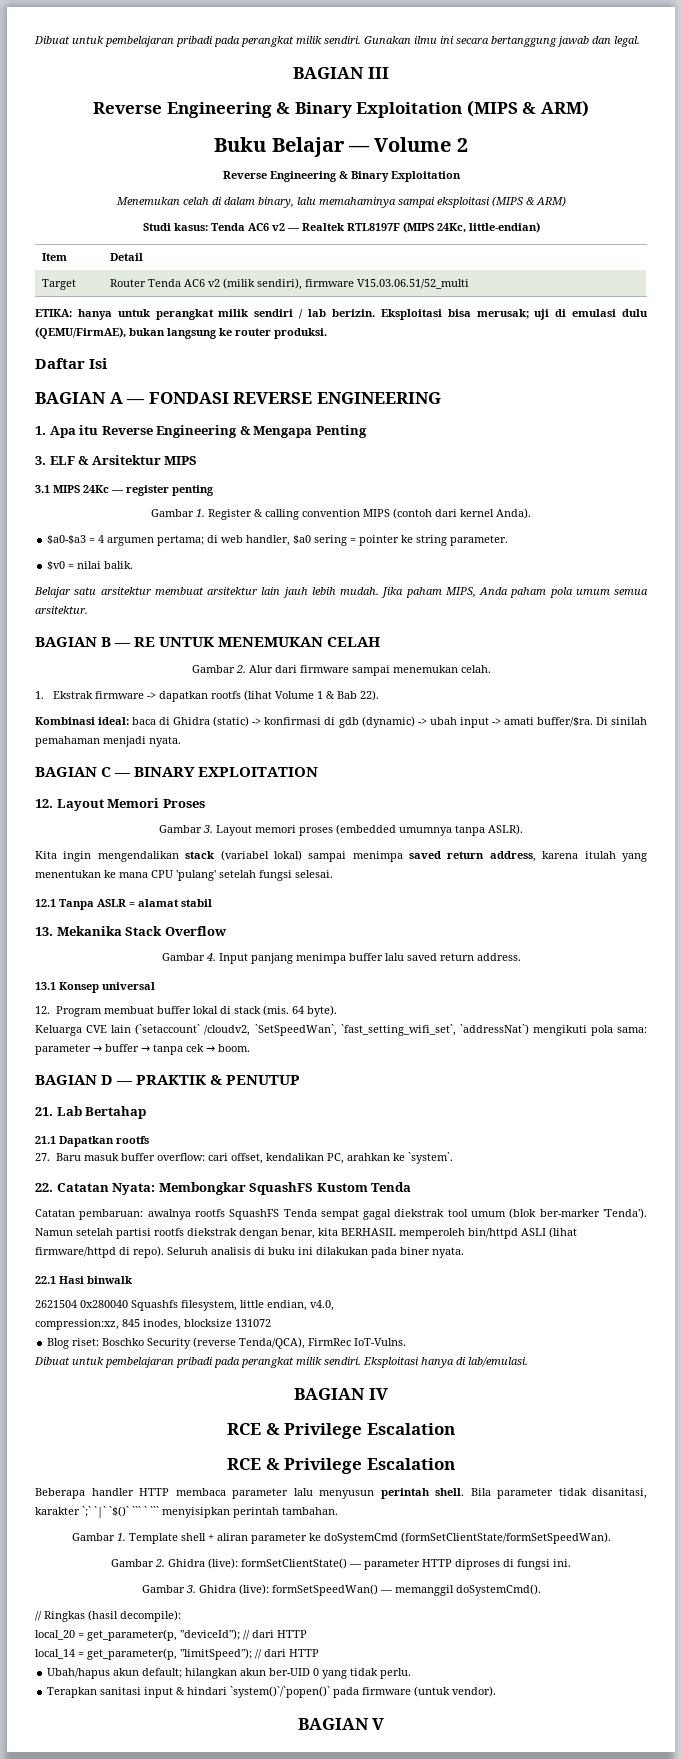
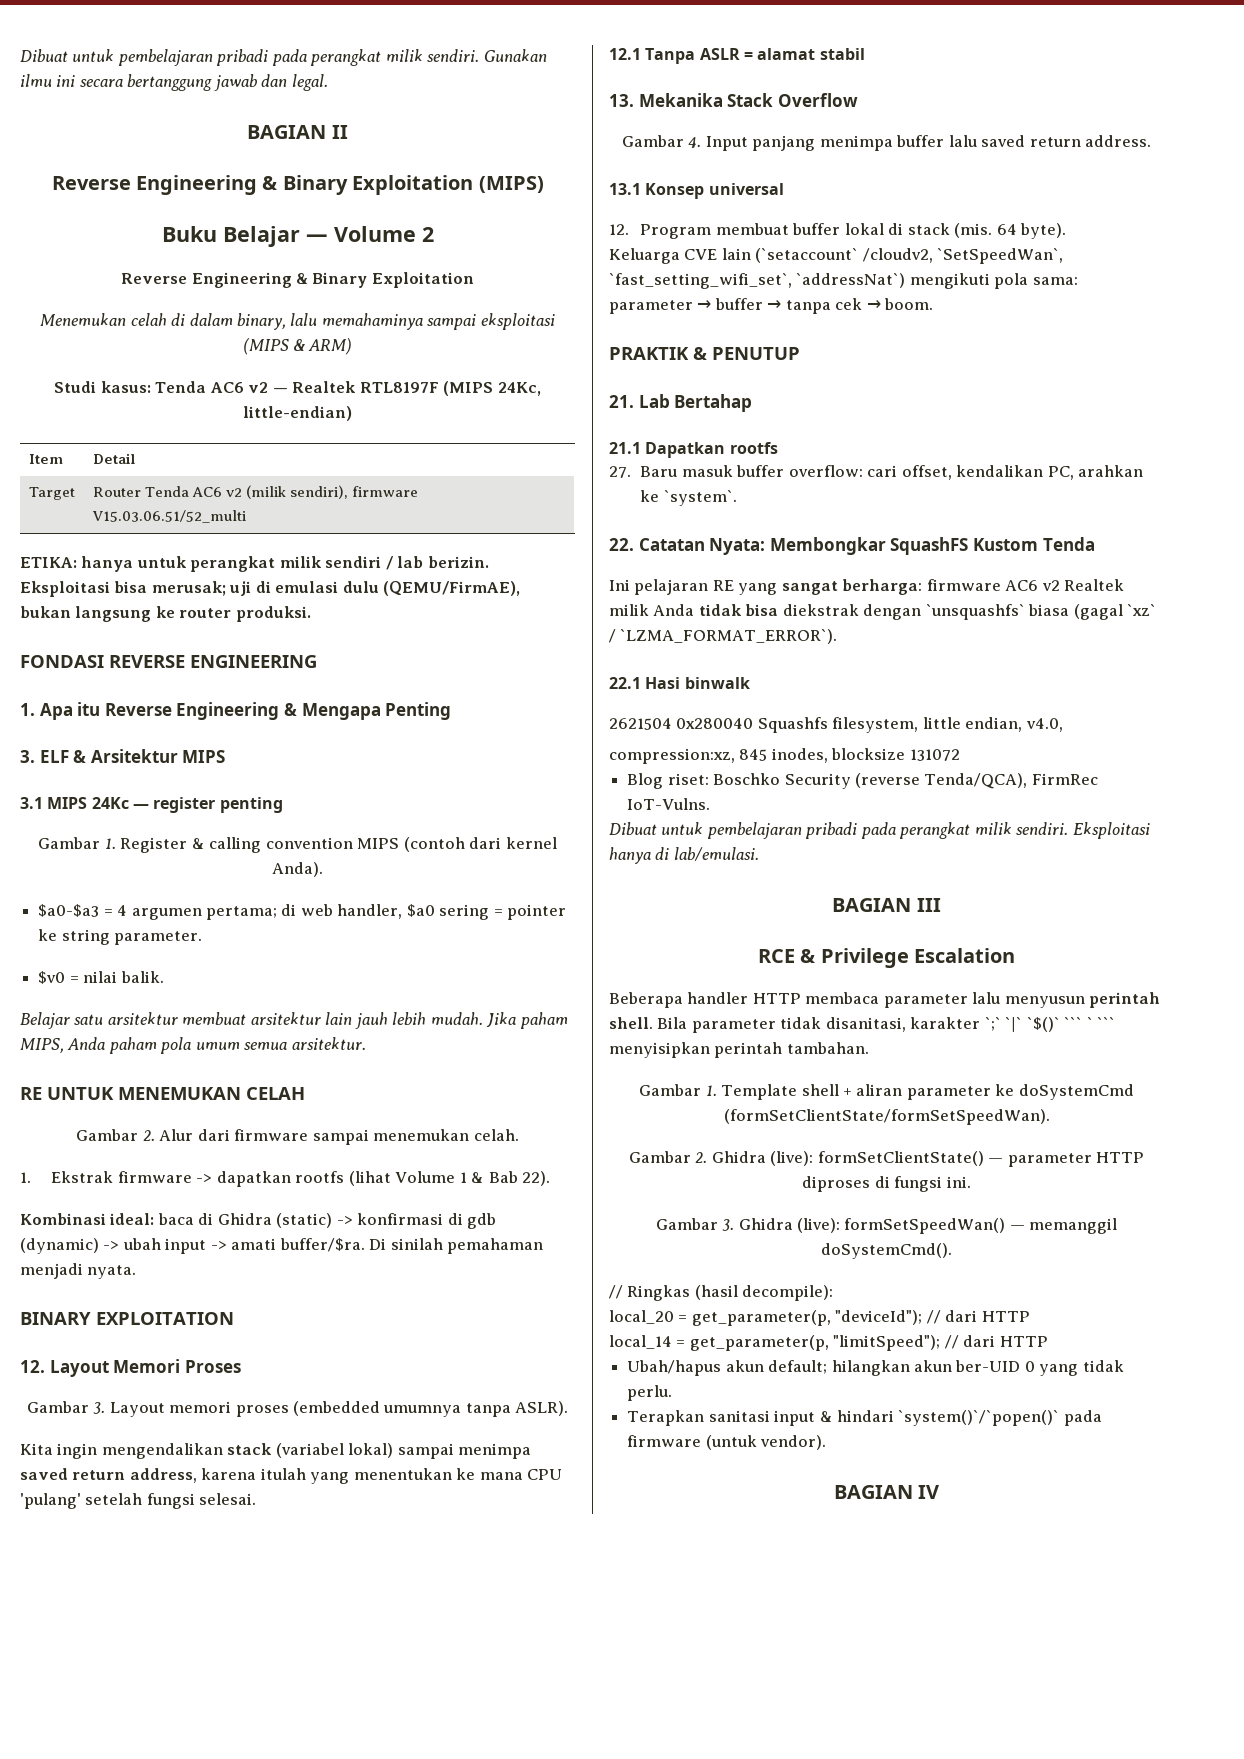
[367,67,389,79] [92,100,590,118] III // Reverse Engineering & Binary Exploitation (MIPS & ARM) -> [331,125,348,139] [51,175,544,195] II // Reverse Engineering & Binary Exploitation (MIPS)
[35,358,109,369] [35,392,146,404] Daftar Isi // BAGIAN A — -> (311, 614) none
[35,637,132,647] BAGIAN B — -> (366, 1043) none
[35,767,132,777] BAGIAN C — -> (137, 1272) none
[35,1075,134,1085] BAGIAN D — -> (934, 304) none
[35,1208,648,1220] [35,1227,577,1239] [35,1246,464,1258] Catatan pembaruan: awalnya rootfs SquashFS Tenda sempat gagal diekstrak tool umum (blok ber-marker 'Tenda'). Namun setelah partisi rootfs diekstrak dengan benar, kita BERHASIL memperoleh bin/httpd ASLI (lihat firmware/httpd di repo). Seluruh analisis di buku ini dilakukan pada biner nyata. -> [609,579,1125,595] [609,604,1157,620] [609,629,838,644] Ini pelajaran RE yang sangat berharga: firmware AC6 v2 Realtek milik Anda tidak bisa diekstrak dengan `unsquashfs` biasa (gagal `xz` / `LZMA_FORMAT_ERROR`).
[368,1388,388,1400] [227,1423,455,1439] IV // RCE & Privilege Escalation -> [916,898,941,912] III
[372,1718,385,1730] V -> [918,1485,940,1499] IV

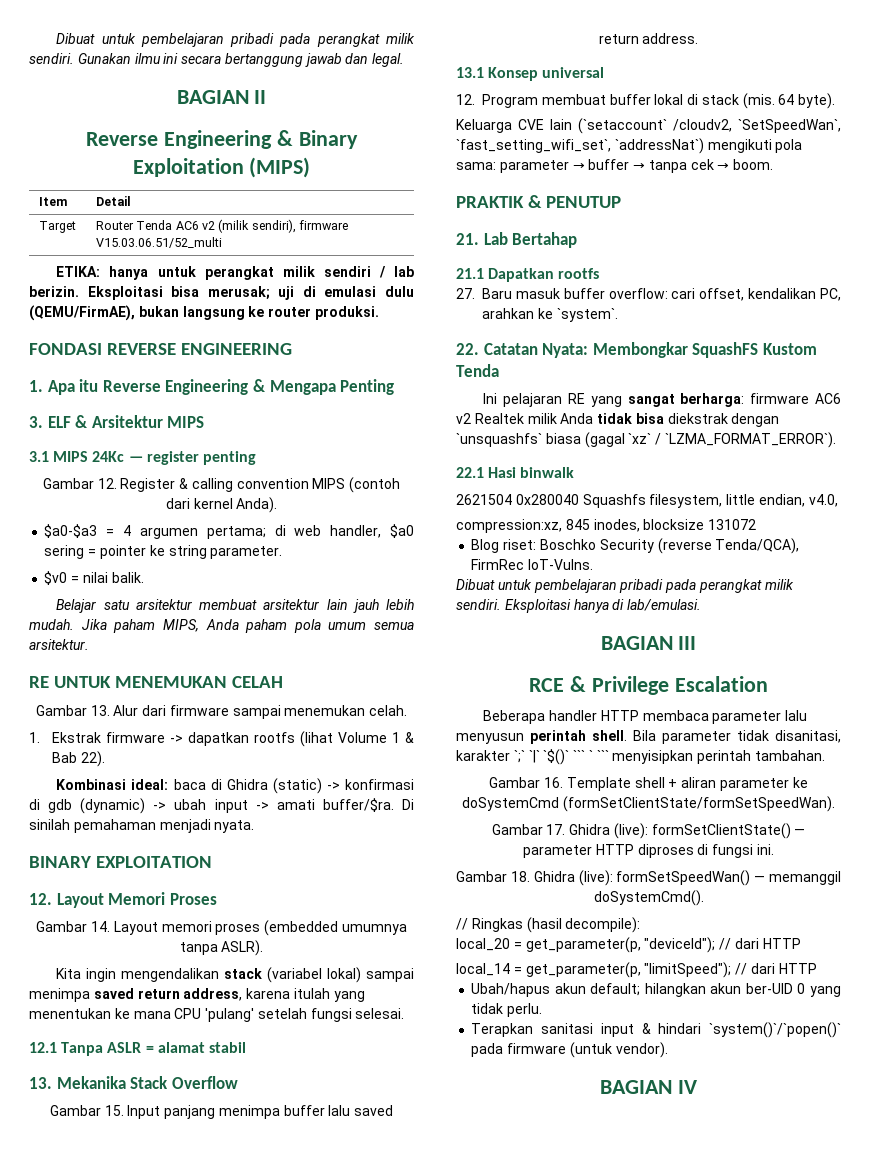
[161,226,434,247] [121,272,474,288] [40,313,555,330] [242,338,353,355] [54,381,541,396] [243,406,352,421] // Buku Belajar — Volume 2 // Reverse Engineering & Binary Exploitation // Menemukan celah di dalam binary, lalu memahaminya sampai eksploitasi (MIPS & ARM) // Studi kasus: Tenda AC6 v2 — Realtek RTL8197F (MIPS 24Kc, little-endian) -> (311, 167) none
[104,838,116,849] 1. -> [97,478,117,489] 12.
[142,1130,155,1141] 2. -> [90,705,110,716] 13.
[93,1402,106,1414] 3. -> [90,921,110,932] 14.
[688,136,702,148] 4. -> [104,1105,124,1116] 15.
[705,1085,717,1096] 1. -> [544,777,564,788] 16.
[695,1152,708,1163] 2. -> [546,824,566,835] 17.
[722,1219,735,1231] 3. -> [510,871,530,882] 18.

